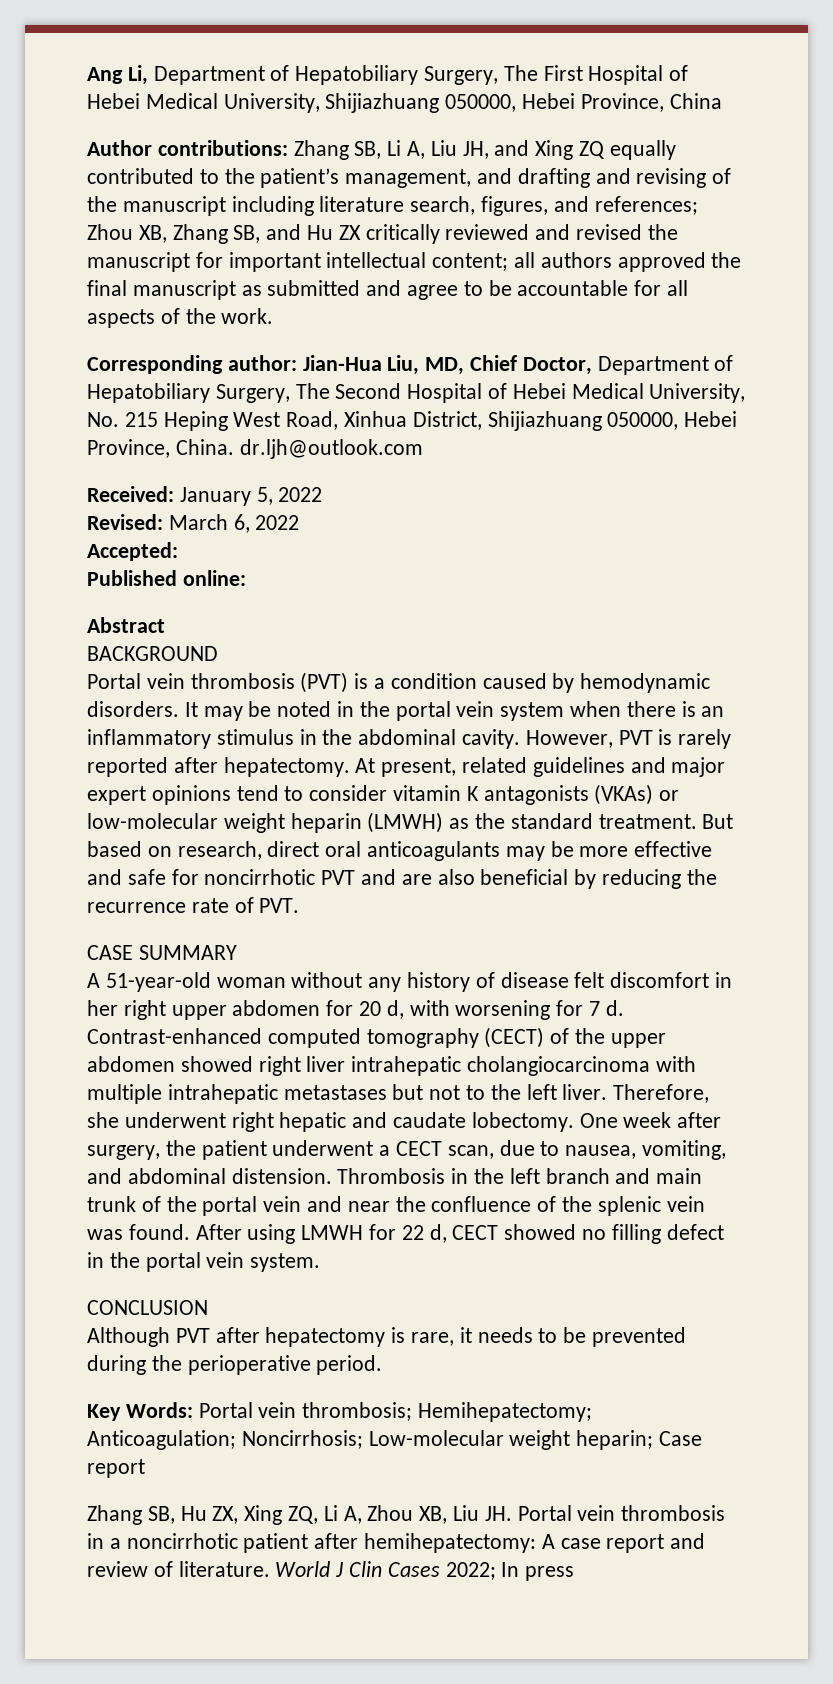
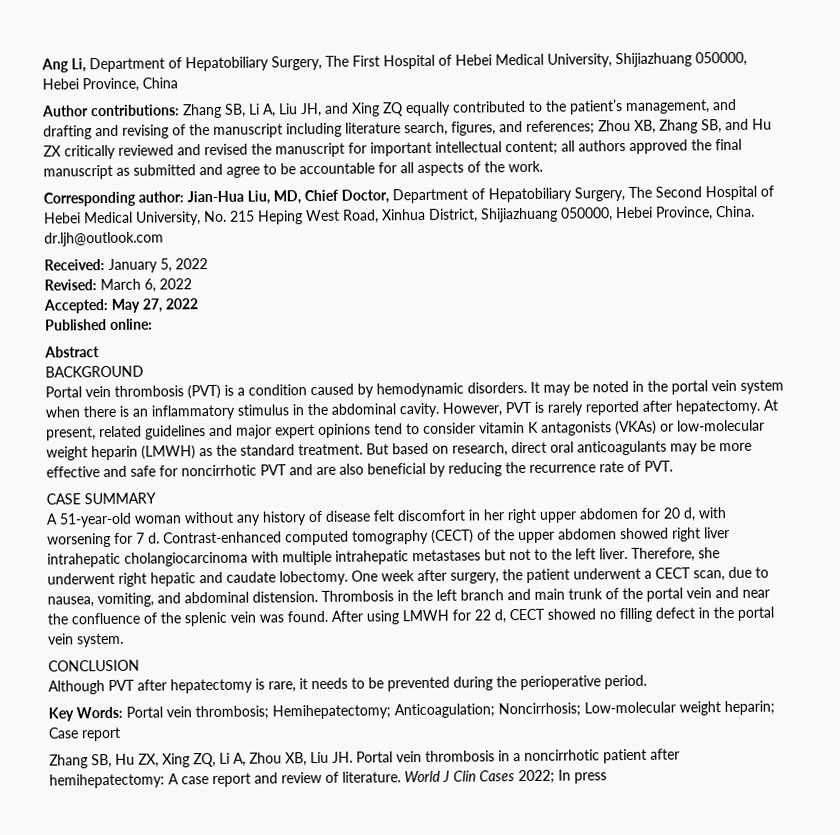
(178, 551) none -> [111,298,198,313] May 27, 2022

